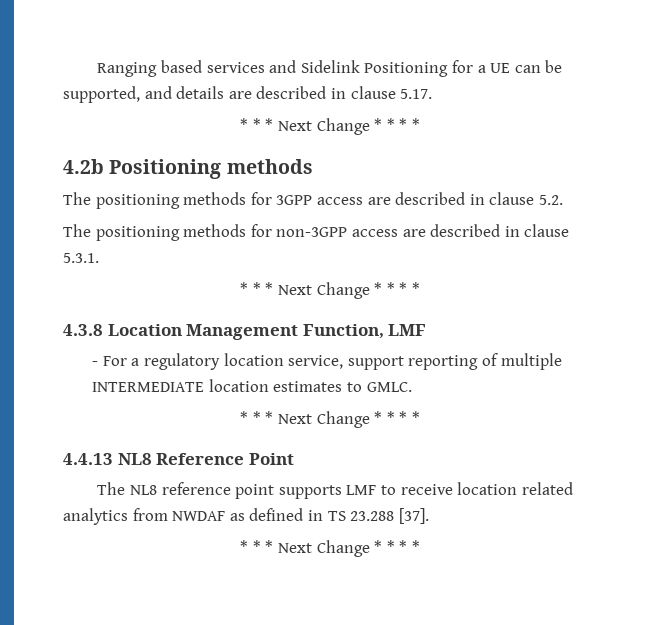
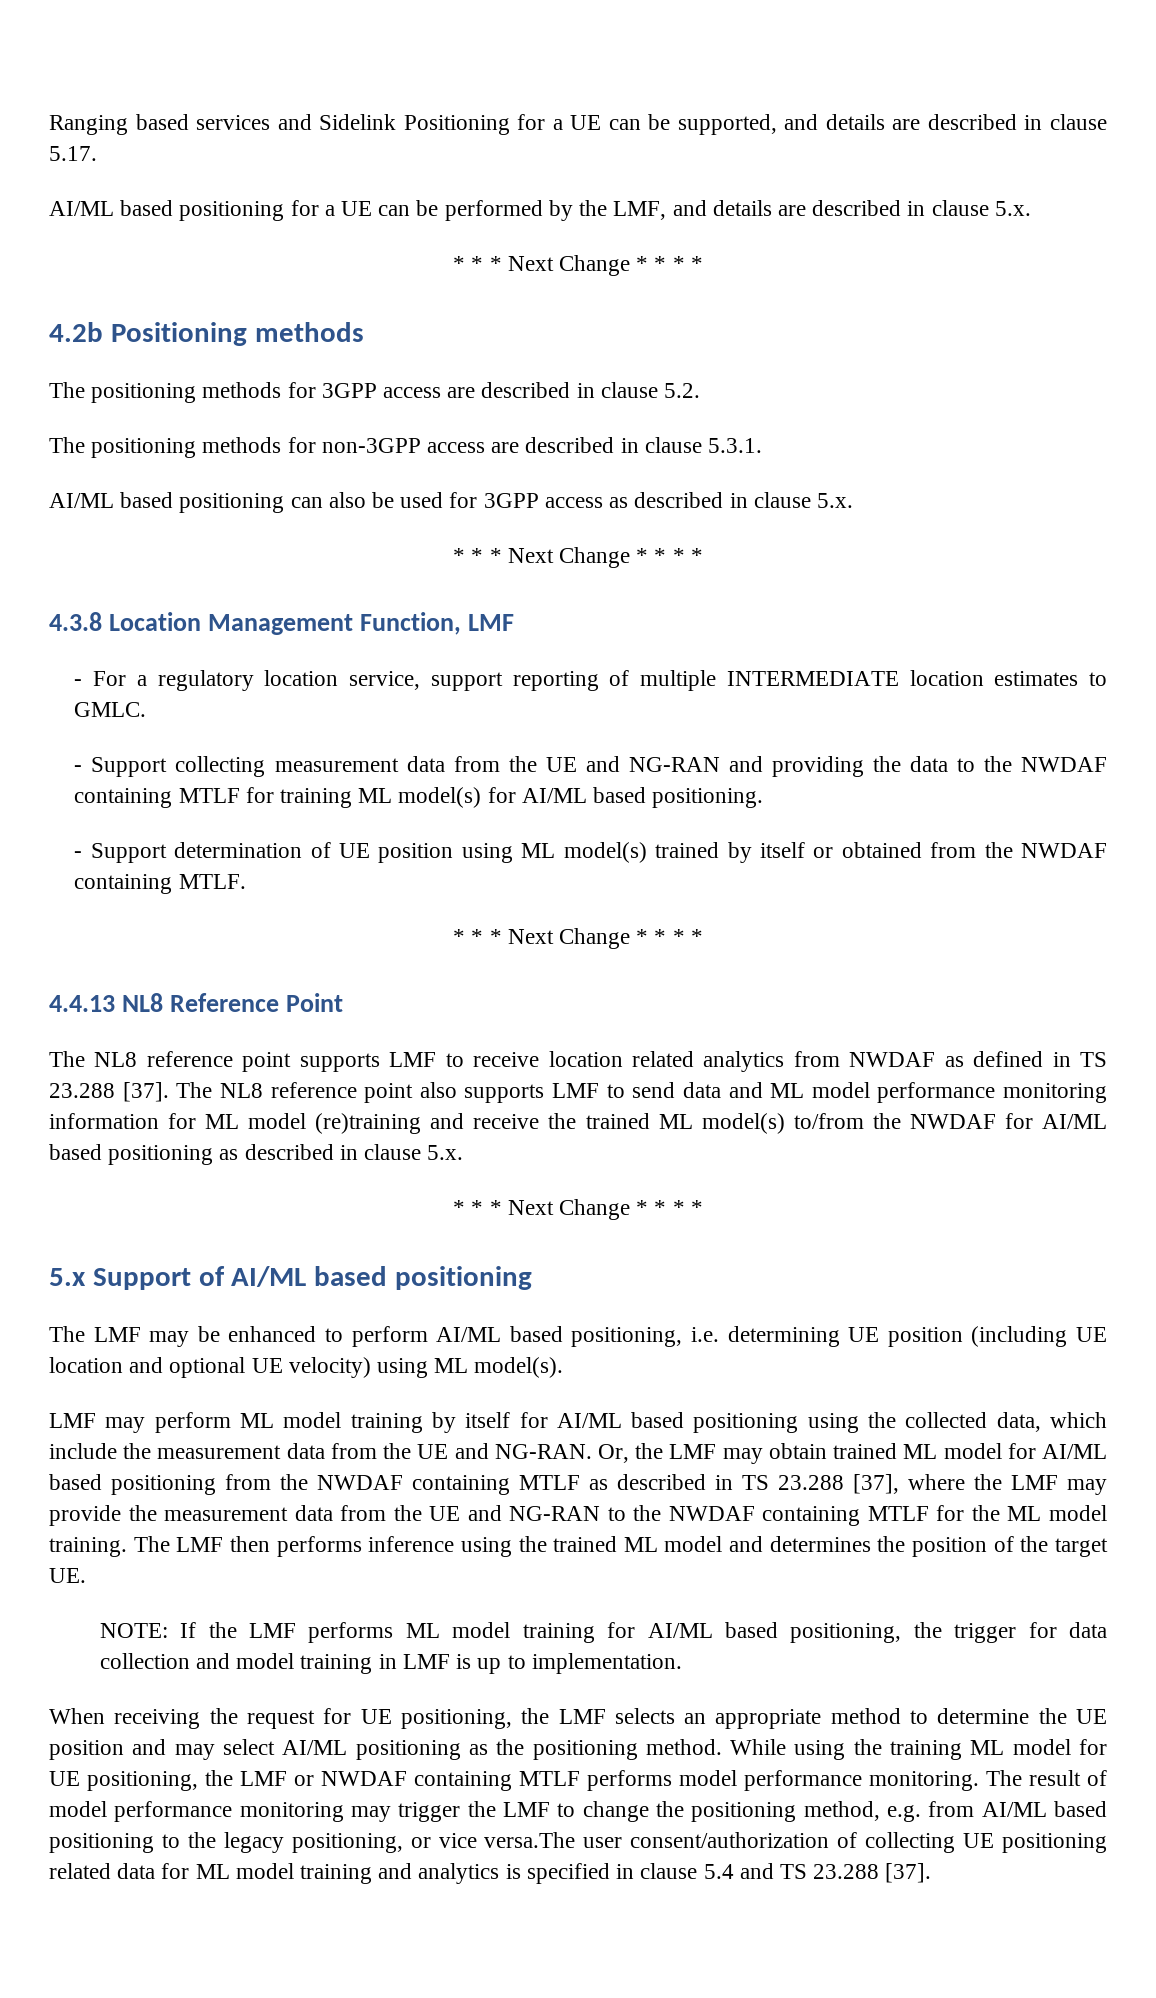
(433, 94) none -> [49,200,1031,221] // AI/ML based positioning for a UE can be performed by the LMF, and details are described in clause 5.x.
(99, 258) none -> [49,492,853,513] // AI/ML based positioning can also be used for 3GPP access as described in clause 5.x.
(412, 387) none -> [74,756,1107,777] [74,787,764,808] [74,842,1107,863] [74,874,246,894] // - Support collecting measurement data from the UE and NG-RAN and providing the data to the NWDAF containing MTLF for training ML model(s) for AI/ML based positioning. // - Support determination of UE position using ML model(s) trained by itself or obtained from the NWDAF containing MTLF.
[240,540,420,557] // * * * Next Change * * * * -> [176,1082,1107,1103] [49,1113,1107,1134] [49,1144,464,1165] [453,1199,703,1220] [49,1266,533,1290] [49,1326,1108,1347] [49,1357,564,1378] [49,1412,1107,1433] [49,1443,1107,1464] [49,1474,1107,1495] [49,1505,1107,1526] [49,1536,1108,1557] [49,1568,86,1583] [99,1622,1107,1643] [99,1653,682,1674] [49,1708,1107,1729] [49,1739,1107,1760] [49,1770,1107,1791] [49,1801,1108,1822] [49,1832,1107,1853] [49,1863,932,1884] The NL8 reference point also supports LMF to send data and ML model performance monitoring information for ML model (re)training and receive the trained ML model(s) to/from the NWDAF for AI/ML based positioning as described in clause 5.x. // * * * Next Change * * * * // 5.x Support of AI/ML based positioning // The LMF may be enhanced to perform AI/ML based positioning, i.e. determining UE position (including UE location and optional UE velocity) using ML model(s). // LMF may perform ML model training by itself for AI/ML based positioning using the collected data, which include the measurement data from the UE and NG-RAN. Or, the LMF may obtain trained ML model for AI/ML based positioning from the NWDAF containing MTLF as described in TS 23.288 [37], where the LMF may provide the measurement data from the UE and NG-RAN to the NWDAF containing MTLF for the ML model training. The LMF then performs inference using the trained ML model and determines the position of the target UE. // NOTE: If the LMF performs ML model training for AI/ML based positioning, the trigger for data collection and model training in LMF is up to implementation. // When receiving the request for UE positioning, the LMF selects an appropriate method to determine the UE position and may select AI/ML positioning as the positioning method. While using the training ML model for UE positioning, the LMF or NWDAF containing MTLF performs model performance monitoring. The result of model performance monitoring may trigger the LMF to change the positioning method, e.g. from AI/ML based positioning to the legacy positioning, or vice versa.The user consent/authorization of collecting UE positioning related data for ML model training and analytics is specified in clause 5.4 and TS 23.288 [37].

